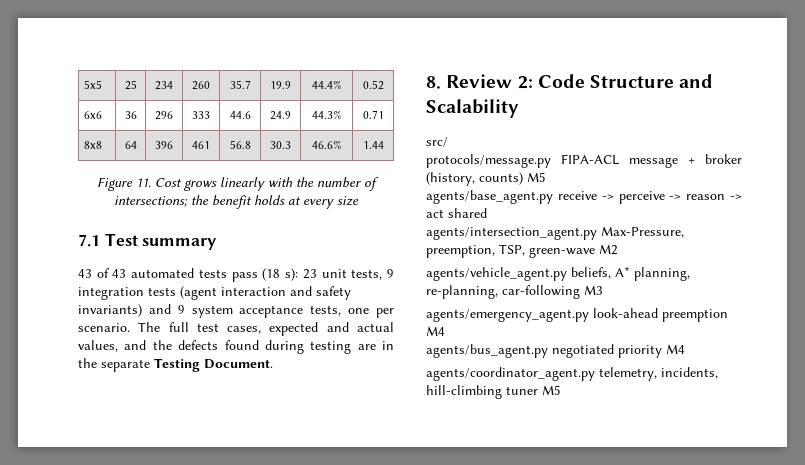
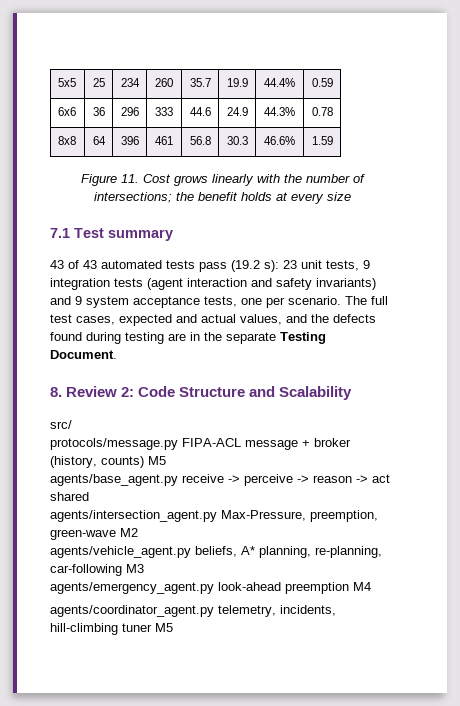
[362,80,384,90] 0.52 -> [311,78,333,87] 0.59
[362,110,384,119] 0.71 -> [311,107,333,116] 0.78
[362,141,384,149] 1.44 -> [311,136,333,145] 1.59
[262,268,281,281] (18 -> [231,260,260,272] (19.2
[499,244,525,256] TSP, -> (378, 516) none
[426,344,685,358] // agents/bus_agent.py negotiated priority M4 -> (371, 586) none

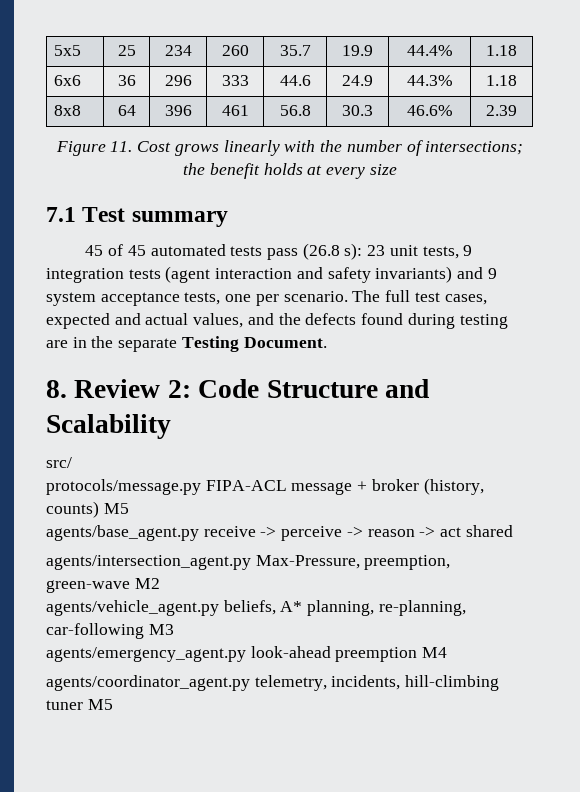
[311,78,333,87] 0.59 -> [485,45,517,56] 1.18
[311,107,333,116] 0.78 -> [485,75,517,86] 1.18
[311,136,333,145] 1.59 -> [485,105,517,116] 2.39
[50,260,97,269] 43 of 43 -> [85,244,146,256] 45 of 45
[231,260,260,272] (19.2 -> [302,243,340,260] (26.8

